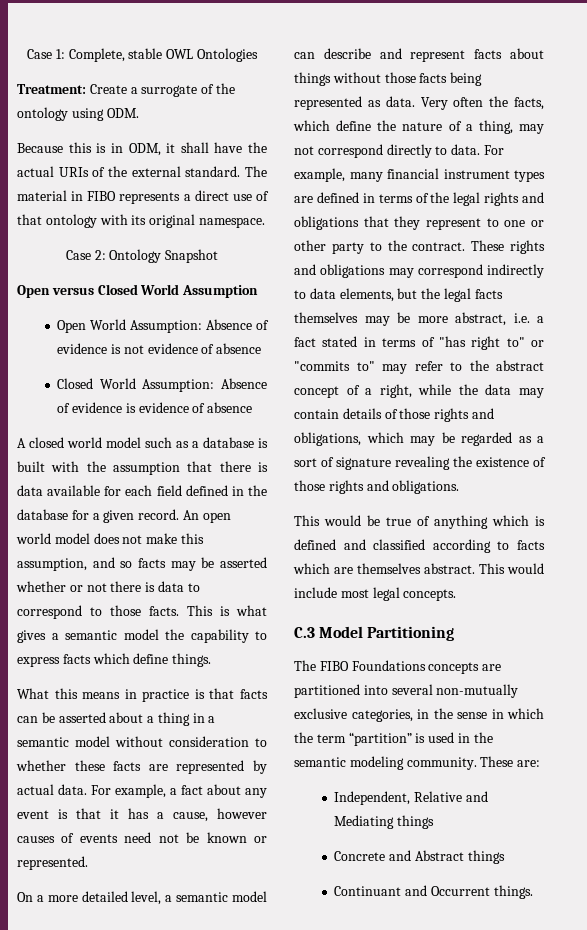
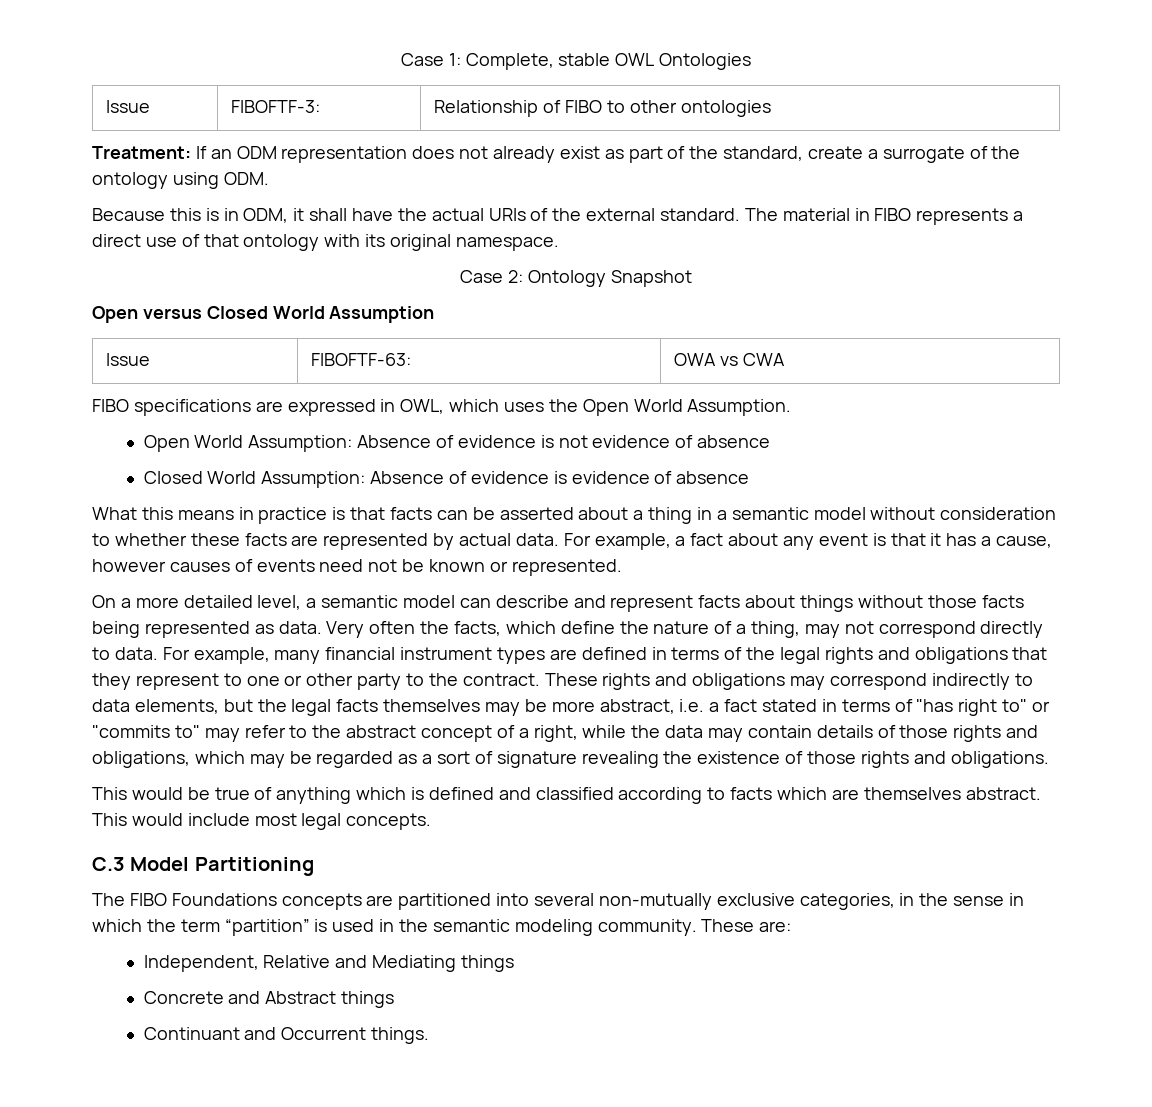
[17,84,127,94] // Treatment: Create -> [106,100,151,113] [231,100,321,113] [434,100,771,117] [92,146,864,163] // Issue | FIBOFTF-3: | Relationship of FIBO to other ontologies // Treatment: If an ODM representation does not already exist as part of the standard, create
(259, 291) none -> [106,353,151,366] [311,353,412,366] [674,353,785,366] [92,399,792,416] // Issue | FIBOFTF-63: | OWA vs CWA // FIBO specifications are expressed in OWL, which uses the Open World Assumption.
[17,437,268,448] [17,461,268,475] [17,485,267,496] [17,509,231,523] [16,533,204,544] [17,557,267,571] [16,581,200,592] [17,605,267,619] [17,629,267,643] [17,653,212,667] // A closed world model such as a database is built with the assumption that there is data available for each field defined in the database for a given record. An open world model does not make this assumption, and so facts may be asserted whether or not there is data to correspond to those facts. This is what gives a semantic model the capability to express facts which define things. -> (750, 477) none

